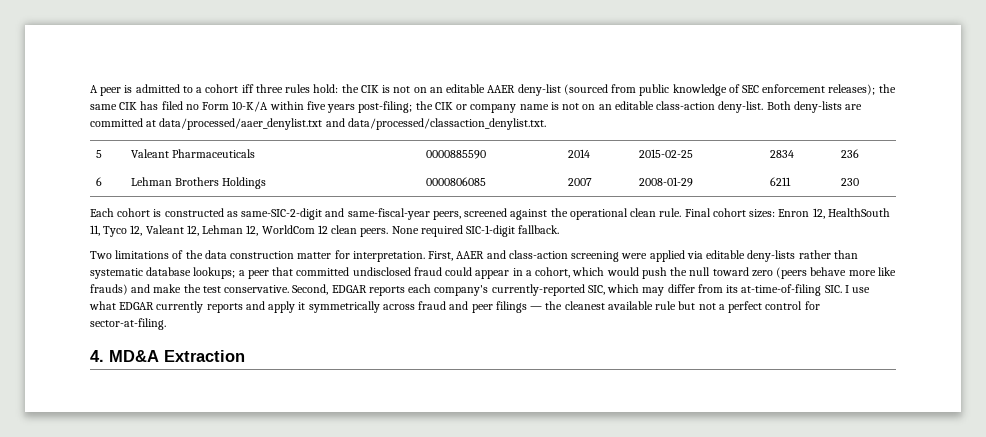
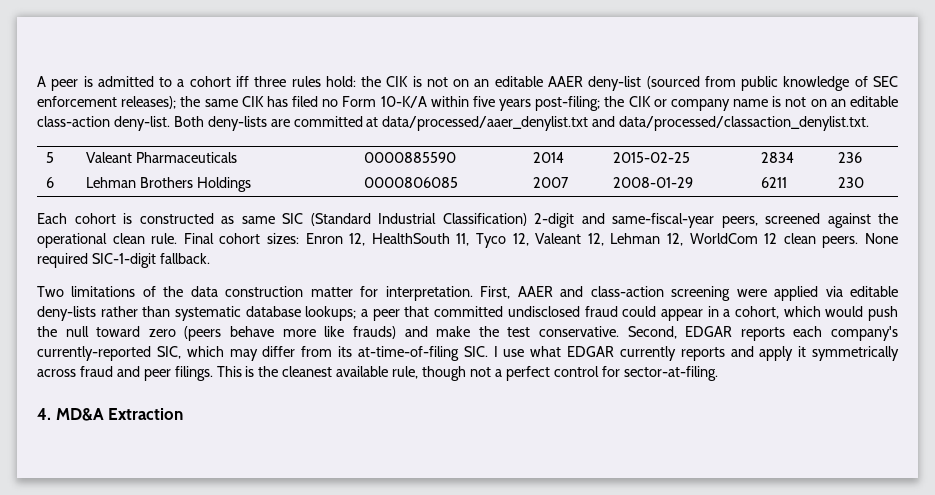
[241,208,323,220] same-SIC-2-digit -> [241,213,574,228] same SIC (Standard Industrial Classification) 2-digit
[495,301,543,313] filings — -> [174,366,255,381] filings. This is
[655,301,696,310] rule but -> [392,366,467,381] rule, though

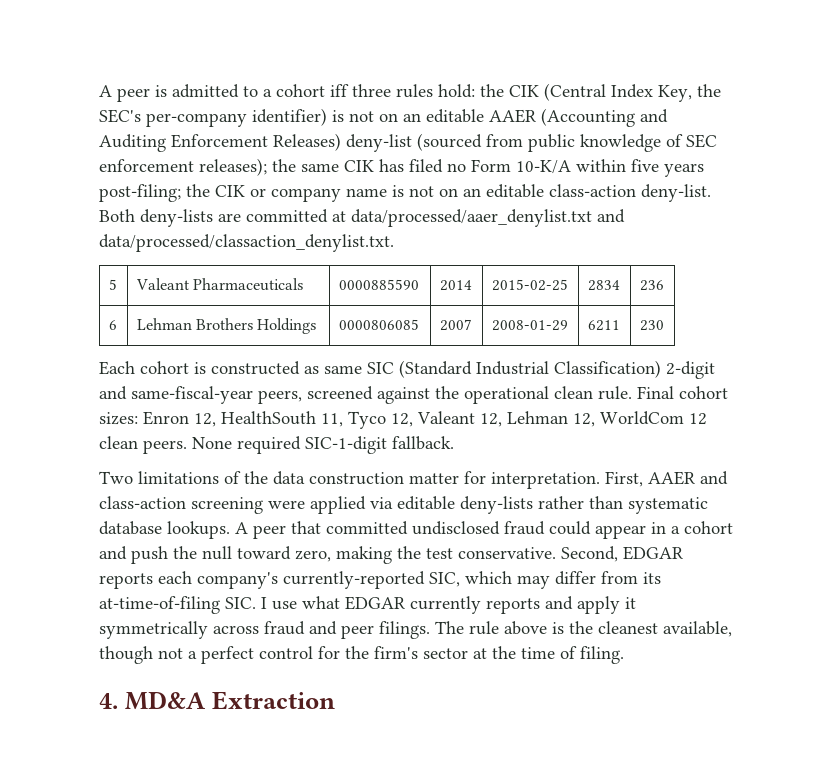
(409, 81) none -> [544,83,721,102] [99,108,327,127] (Central Index Key, the SEC's per-company identifier)
(584, 81) none -> [541,108,668,127] [99,133,341,152] (Accounting and Auditing Enforcement Releases)
[305,306,369,321] lookups; a -> [167,521,248,539] lookups. A
[734,306,864,319] cohort, which would -> [684,521,733,534] [99,546,127,560] cohort and
[148,326,471,341] zero (peers behave more like frauds) and make -> [295,546,392,564] zero, making
[216,366,242,377] This -> [435,621,547,635] The rule above
[336,366,419,379] available rule, -> [663,621,732,637] available,
[623,366,718,381] sector-at-filing. -> [345,646,624,664] the firm's sector at the time of filing.

